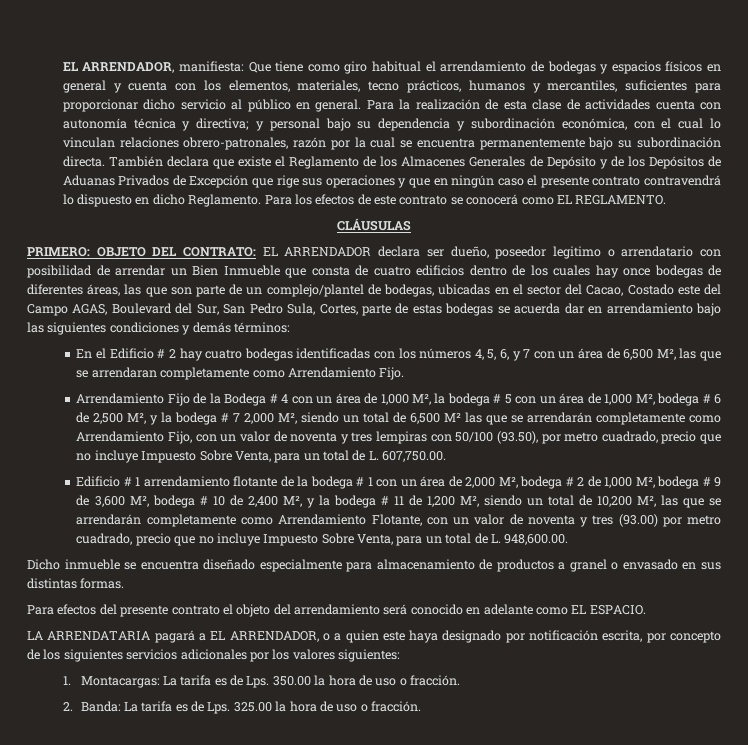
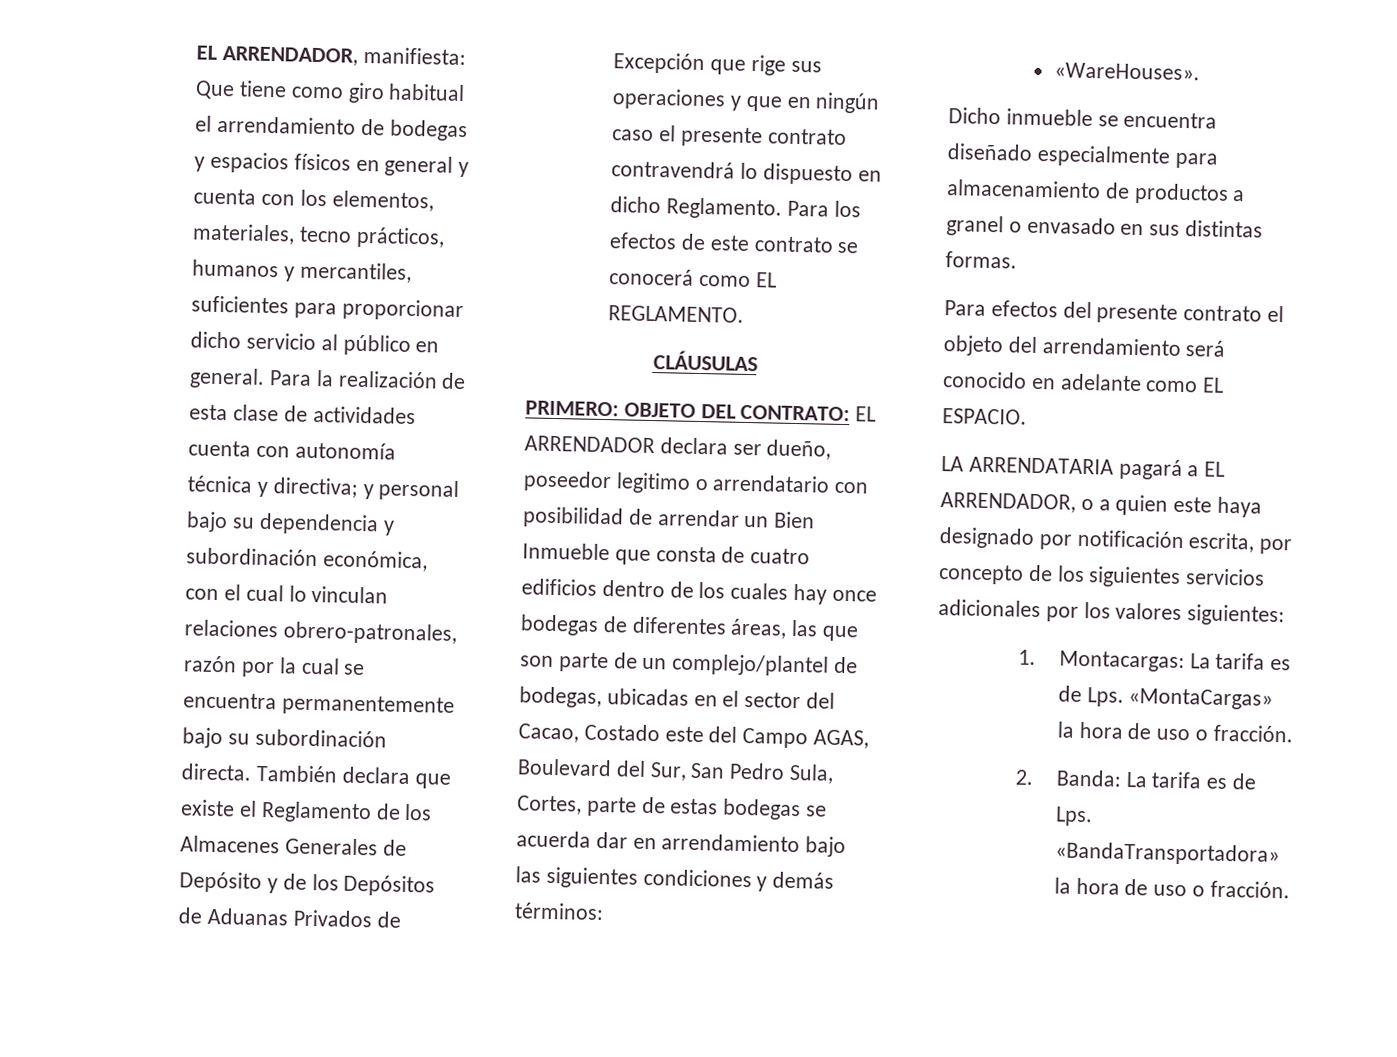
[76,348,722,361] [76,367,405,380] [76,393,722,406] [76,412,722,425] [76,431,721,444] [76,450,447,463] [76,476,722,489] [76,495,721,508] [76,514,721,527] [76,533,569,546] En el Edificio # 2 hay cuatro bodegas identificadas con los números 4, 5, 6, y 7 con un área de 6,500 M², las que se arrendaran completamente como Arrendamiento Fijo. // Arrendamiento Fijo de la Bodega # 4 con un área de 1,000 M², la bodega # 5 con un área de 1,000 M², bodega # 6 de 2,500 M², y la bodega # 7 2,000 M², siendo un total de 6,500 M² las que se arrendarán completamente como Arrendamiento Fijo, con un valor de noventa y tres lempiras con 50/100 (93.50), por metro cuadrado, precio que no incluye Impuesto Sobre Venta, para un total de L. 607,750.00. // Edificio # 1 arrendamiento flotante de la bodega # 1 con un área de 2,000 M², bodega # 2 de 1,000 M², bodega # 9 de 3,600 M², bodega # 10 de 2,400 M², y la bodega # 11 de 1,200 M², siendo un total de 10,200 M², las que se arrendarán completamente como Arrendamiento Flotante, con un valor de noventa y tres (93.00) por metro cuadrado, precio que no incluye Impuesto Sobre Venta, para un total de L. 948,600.00. -> [1053,62,1200,81] «WareHouses».
[272,676,311,686] 350.00 -> [1128,687,1274,710] «MontaCargas»
[233,702,272,712] 325.00 -> [1054,841,1280,867] «BandaTransportadora»

